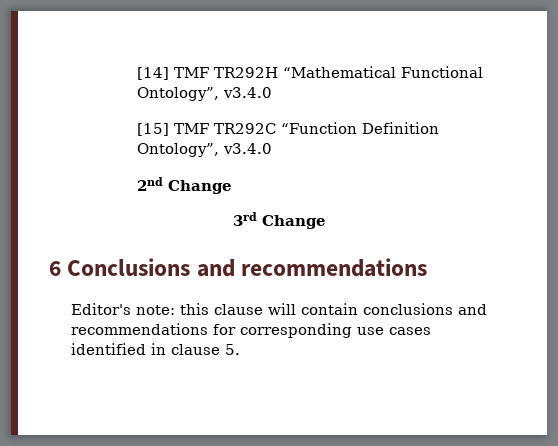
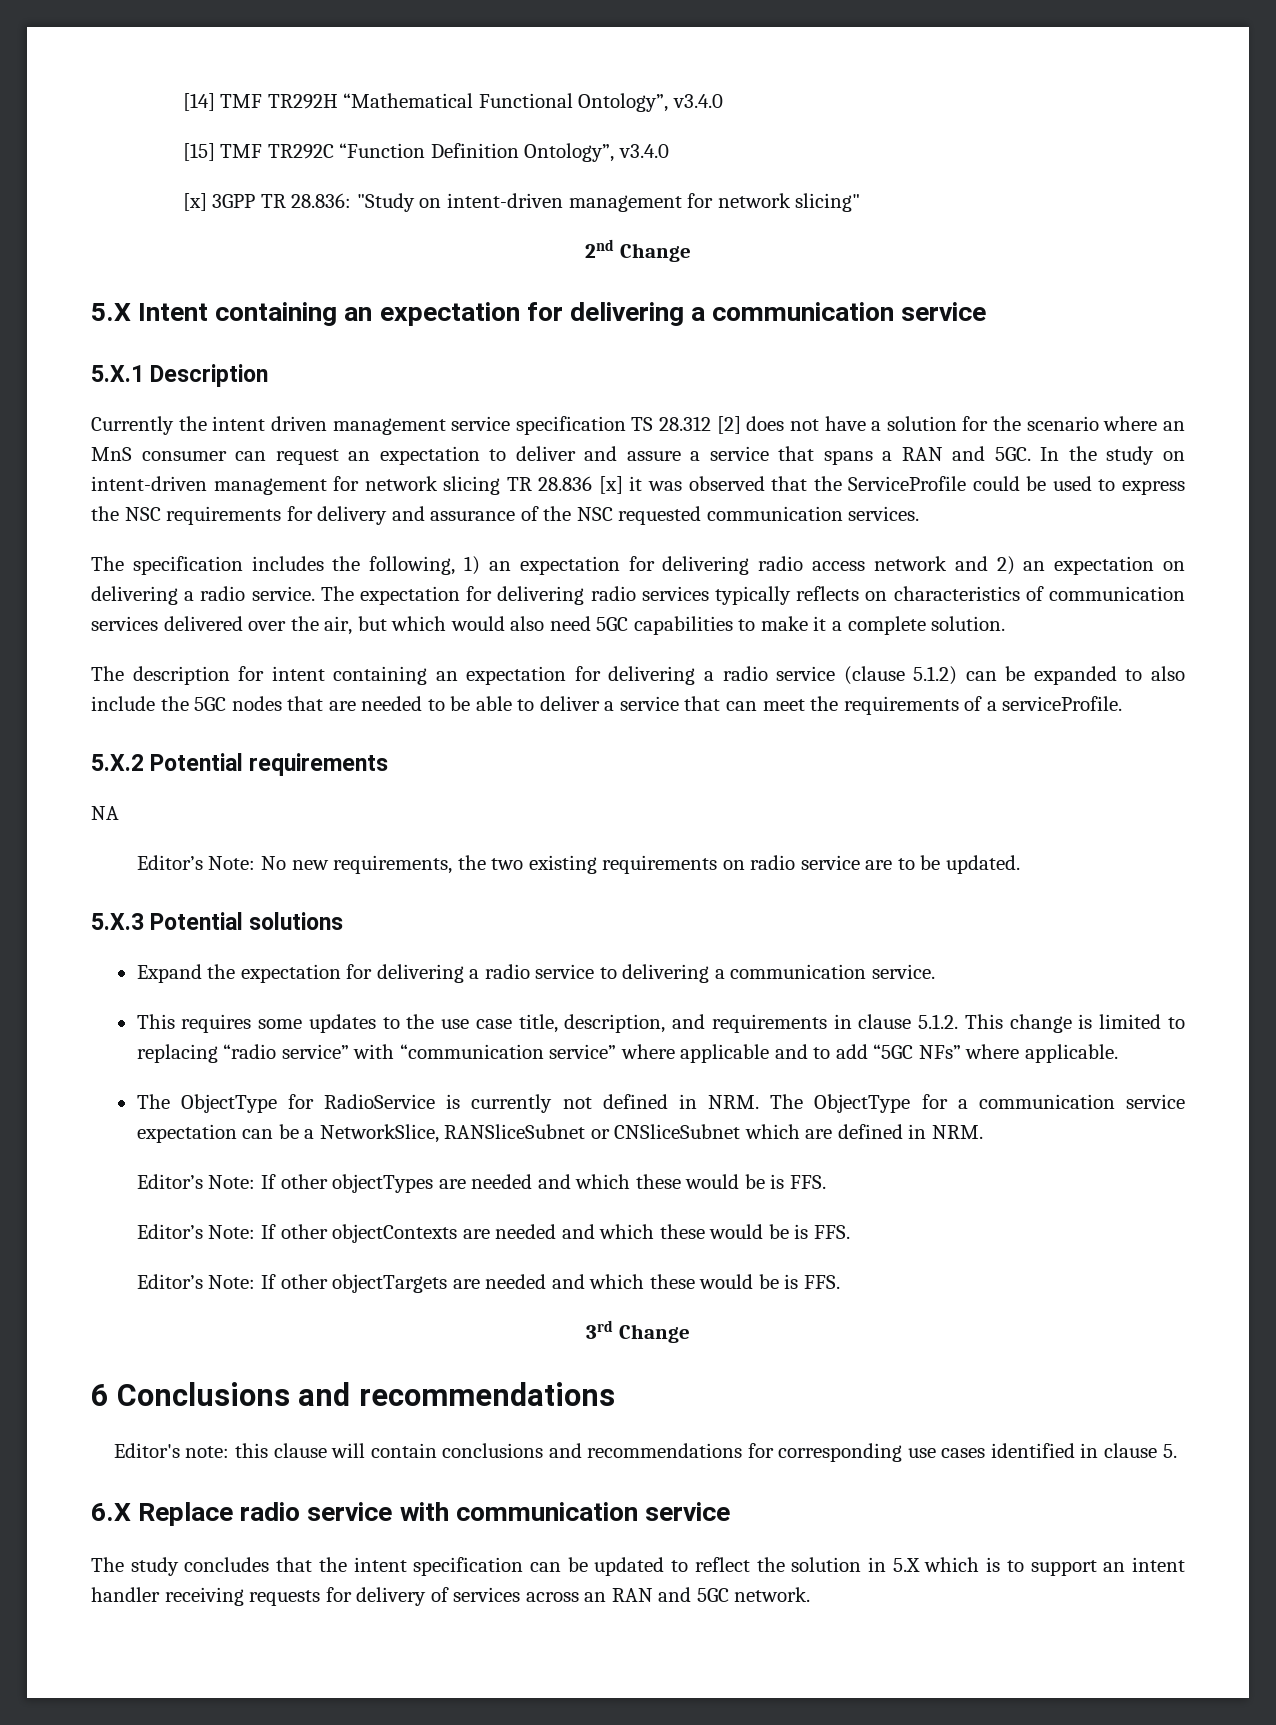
[136,177,232,194] 2nd Change -> [182,193,861,212] [585,239,691,262] [91,302,987,326] [91,364,269,387] [91,416,1185,435] [91,446,1185,465] [91,476,1185,495] [91,506,920,525] [91,556,1186,575] [91,586,1186,605] [91,616,1006,635] [91,666,1185,685] [91,696,1123,715] [91,753,389,776] [91,806,119,820] [136,855,1020,874] [91,912,344,930] [136,964,935,983] [136,1014,1185,1033] [136,1044,1118,1063] [136,1094,1186,1113] [136,1124,983,1143] [136,1174,826,1193] [136,1224,850,1243] [136,1274,840,1293] [x] 3GPP TR 28.836: "Study on intent-driven management for network slicing" // 2nd Change // 5.X Intent containing an expectation for delivering a communication service // 5.X.1 Description // Currently the intent driven management service specification TS 28.312 [2] does not have a solution for the scenario where an MnS consumer can request an expectation to deliver and assure a service that spans a RAN and 5GC. In the study on intent-driven management for network slicing TR 28.836 [x] it was observed that the ServiceProfile could be used to express the NSC requirements for delivery and assurance of the NSC requested communication services. // The specification includes the following, 1) an expectation for delivering radio access network and 2) an expectation on delivering a radio service. The expectation for delivering radio services typically reflects on characteristics of communication services delivered over the air, but which would also need 5GC capabilities to make it a complete solution. // The description for intent containing an expectation for delivering a radio service (clause 5.1.2) can be expanded to also include the 5GC nodes that are needed to be able to deliver a service that can meet the requirements of a serviceProfile. // 5.X.2 Potential requirements // NA // Editor’s Note: No new requirements, the two existing requirements on radio service are to be updated. // 5.X.3 Potential solutions // Expand the expectation for delivering a radio service to delivering a communication service. // This requires some updates to the use case title, description, and requirements in clause 5.1.2. This change is limited to replacing “radio service” with “communication service” where applicable and to add “5GC NFs” where applicable. // The ObjectType for RadioService is currently not defined in NRM. The ObjectType for a communication service expectation can be a NetworkSlice, RANSliceSubnet or CNSliceSubnet which are defined in NRM. // Editor’s Note: If other objectTypes are needed and which these would be is FFS. // Editor’s Note: If other objectContexts are needed and which these would be is FFS. // Editor’s Note: If other objectTargets are needed and which these would be is FFS.
(240, 349) none -> [91,1502,730,1526] [91,1557,1185,1576] [91,1587,811,1606] // 6.X Replace radio service with communication service // The study concludes that the intent specification can be updated to reflect the solution in 5.X which is to support an intent handler receiving requests for delivery of services across an RAN and 5GC network.

